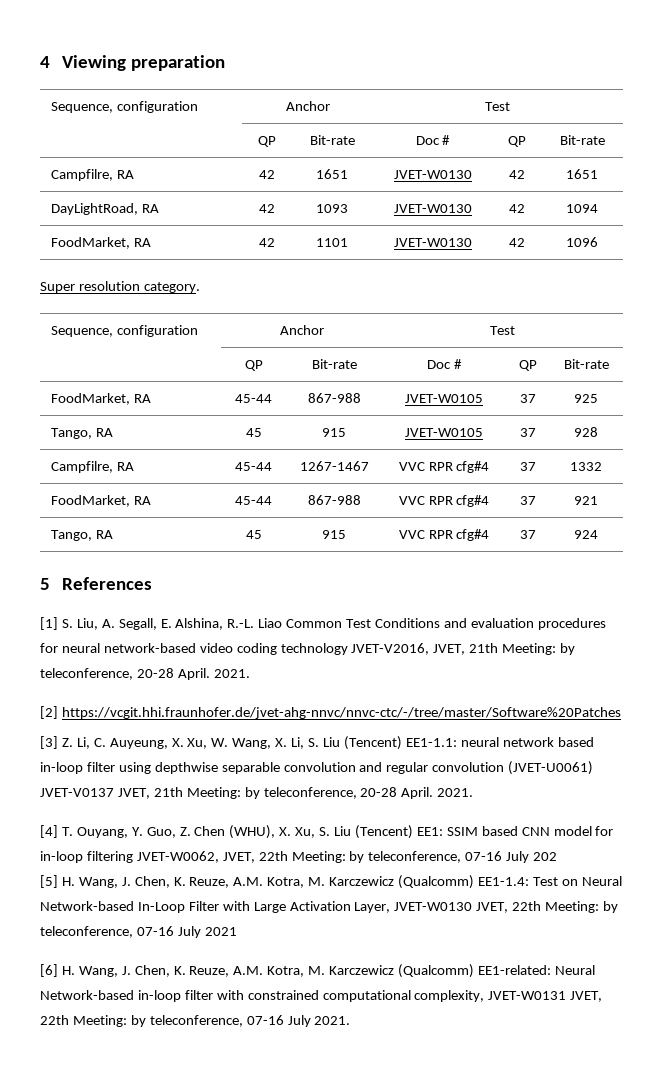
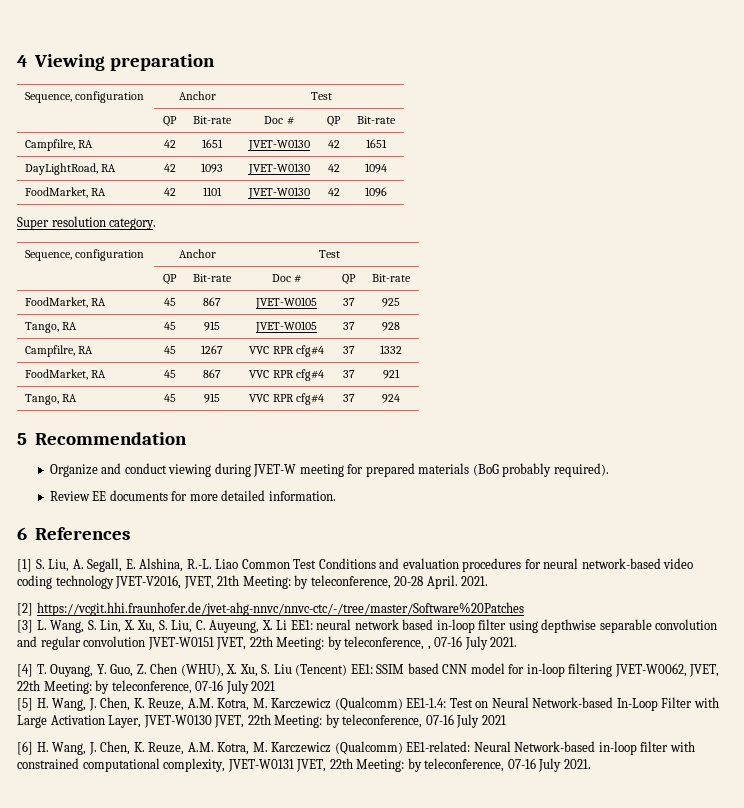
[235,394,272,403] [307,393,361,403] 45-44 | 867-988 -> [163,298,176,306] [203,297,221,306] 45 | 867
[235,462,272,471] [299,461,369,471] 45-44 | 1267-1467 -> [163,346,176,354] [201,345,223,354] 45 | 1267
[235,496,272,505] [307,495,361,505] 45-44 | 867-988 -> [163,370,176,378] [203,369,221,378] 45 | 867
(50, 584) none -> [35,432,188,445] [49,463,609,477] [49,490,336,501] [17,527,27,540] Recommendation // Organize and conduct viewing during JVET-W meeting for prepared materials (BoG probably required). // Review EE documents for more detailed information. // 6
[61,736,457,750] Z. Li, C. Auyeung, X. Xu, W. Wang, X. Li, S. Liu (Tencent) EE1-1.1: -> [36,620,313,633] L. Wang, S. Lin, X. Xu, S. Liu, C. Auyeung, X. Li EE1:
[508,761,594,775] [40,787,434,799] (JVET-U0061) JVET-V0137 JVET, 21th Meeting: by teleconference, 20-28 April. -> [147,636,488,650] JVET-W0151 JVET, 22th Meeting: by teleconference, , 07-16 July
[533,852,558,861] 202 -> [251,681,276,691] 2021

